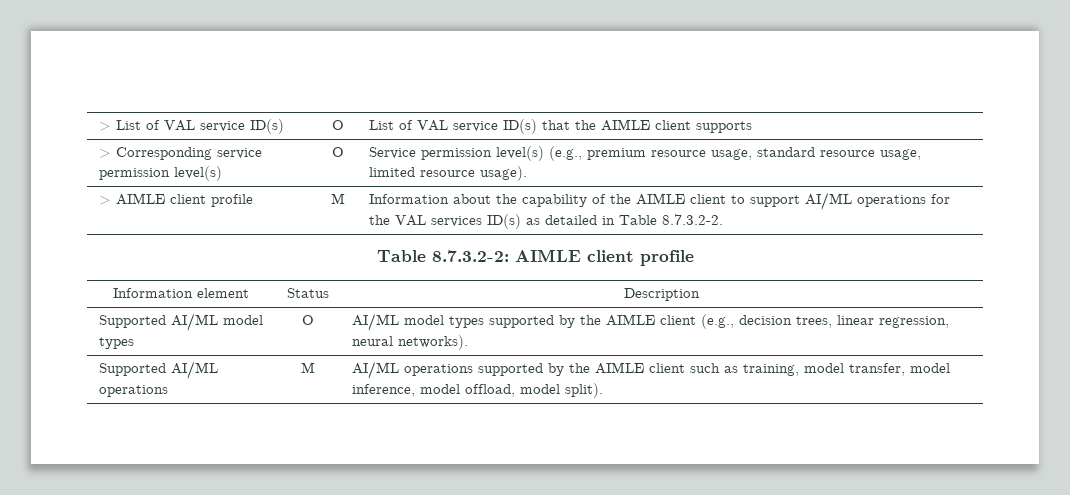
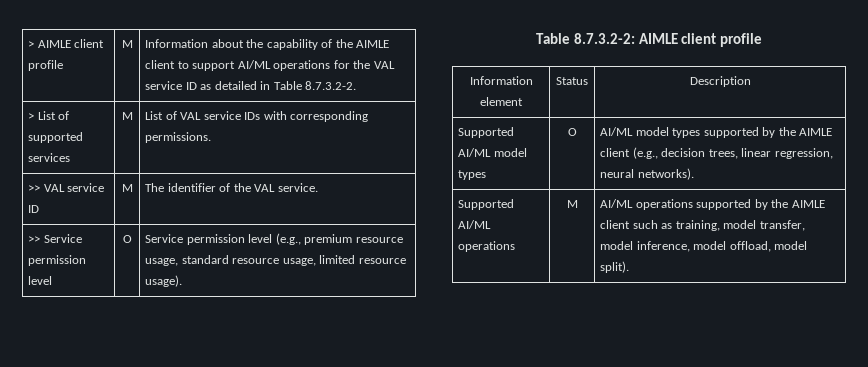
[98,119,284,134] [332,120,344,130] [368,119,752,134] [98,147,262,160] [98,166,222,181] [332,147,344,157] [368,146,921,161] [368,166,527,181] [98,196,111,205] > List of VAL service ID(s) | O | List of VAL service ID(s) that the AIMLE client supports // > Corresponding service permission level(s) | O | Service permission level(s) (e.g., premium resource usage, standard resource usage, limited resource usage). // > -> [28,41,35,48] >
[430,214,521,229] services ID(s) -> [145,81,197,90] service ID
(723, 219) none -> [28,111,70,120] [28,132,84,143] [28,153,71,162] [121,112,133,120] [145,111,369,122] [145,132,212,143] [28,183,105,192] [28,205,40,213] [121,184,133,192] [145,183,318,192] [28,234,82,243] [28,255,87,266] [28,276,53,285] [122,235,132,243] [145,233,403,245] [145,255,406,266] [145,275,183,287] // > List of supported services | M | List of VAL service IDs with corresponding permissions. // >> VAL service ID | M | The identifier of the VAL service. // >> Service permission level | O | Service permission level (e.g., premium resource usage, standard resource usage, limited resource usage).

